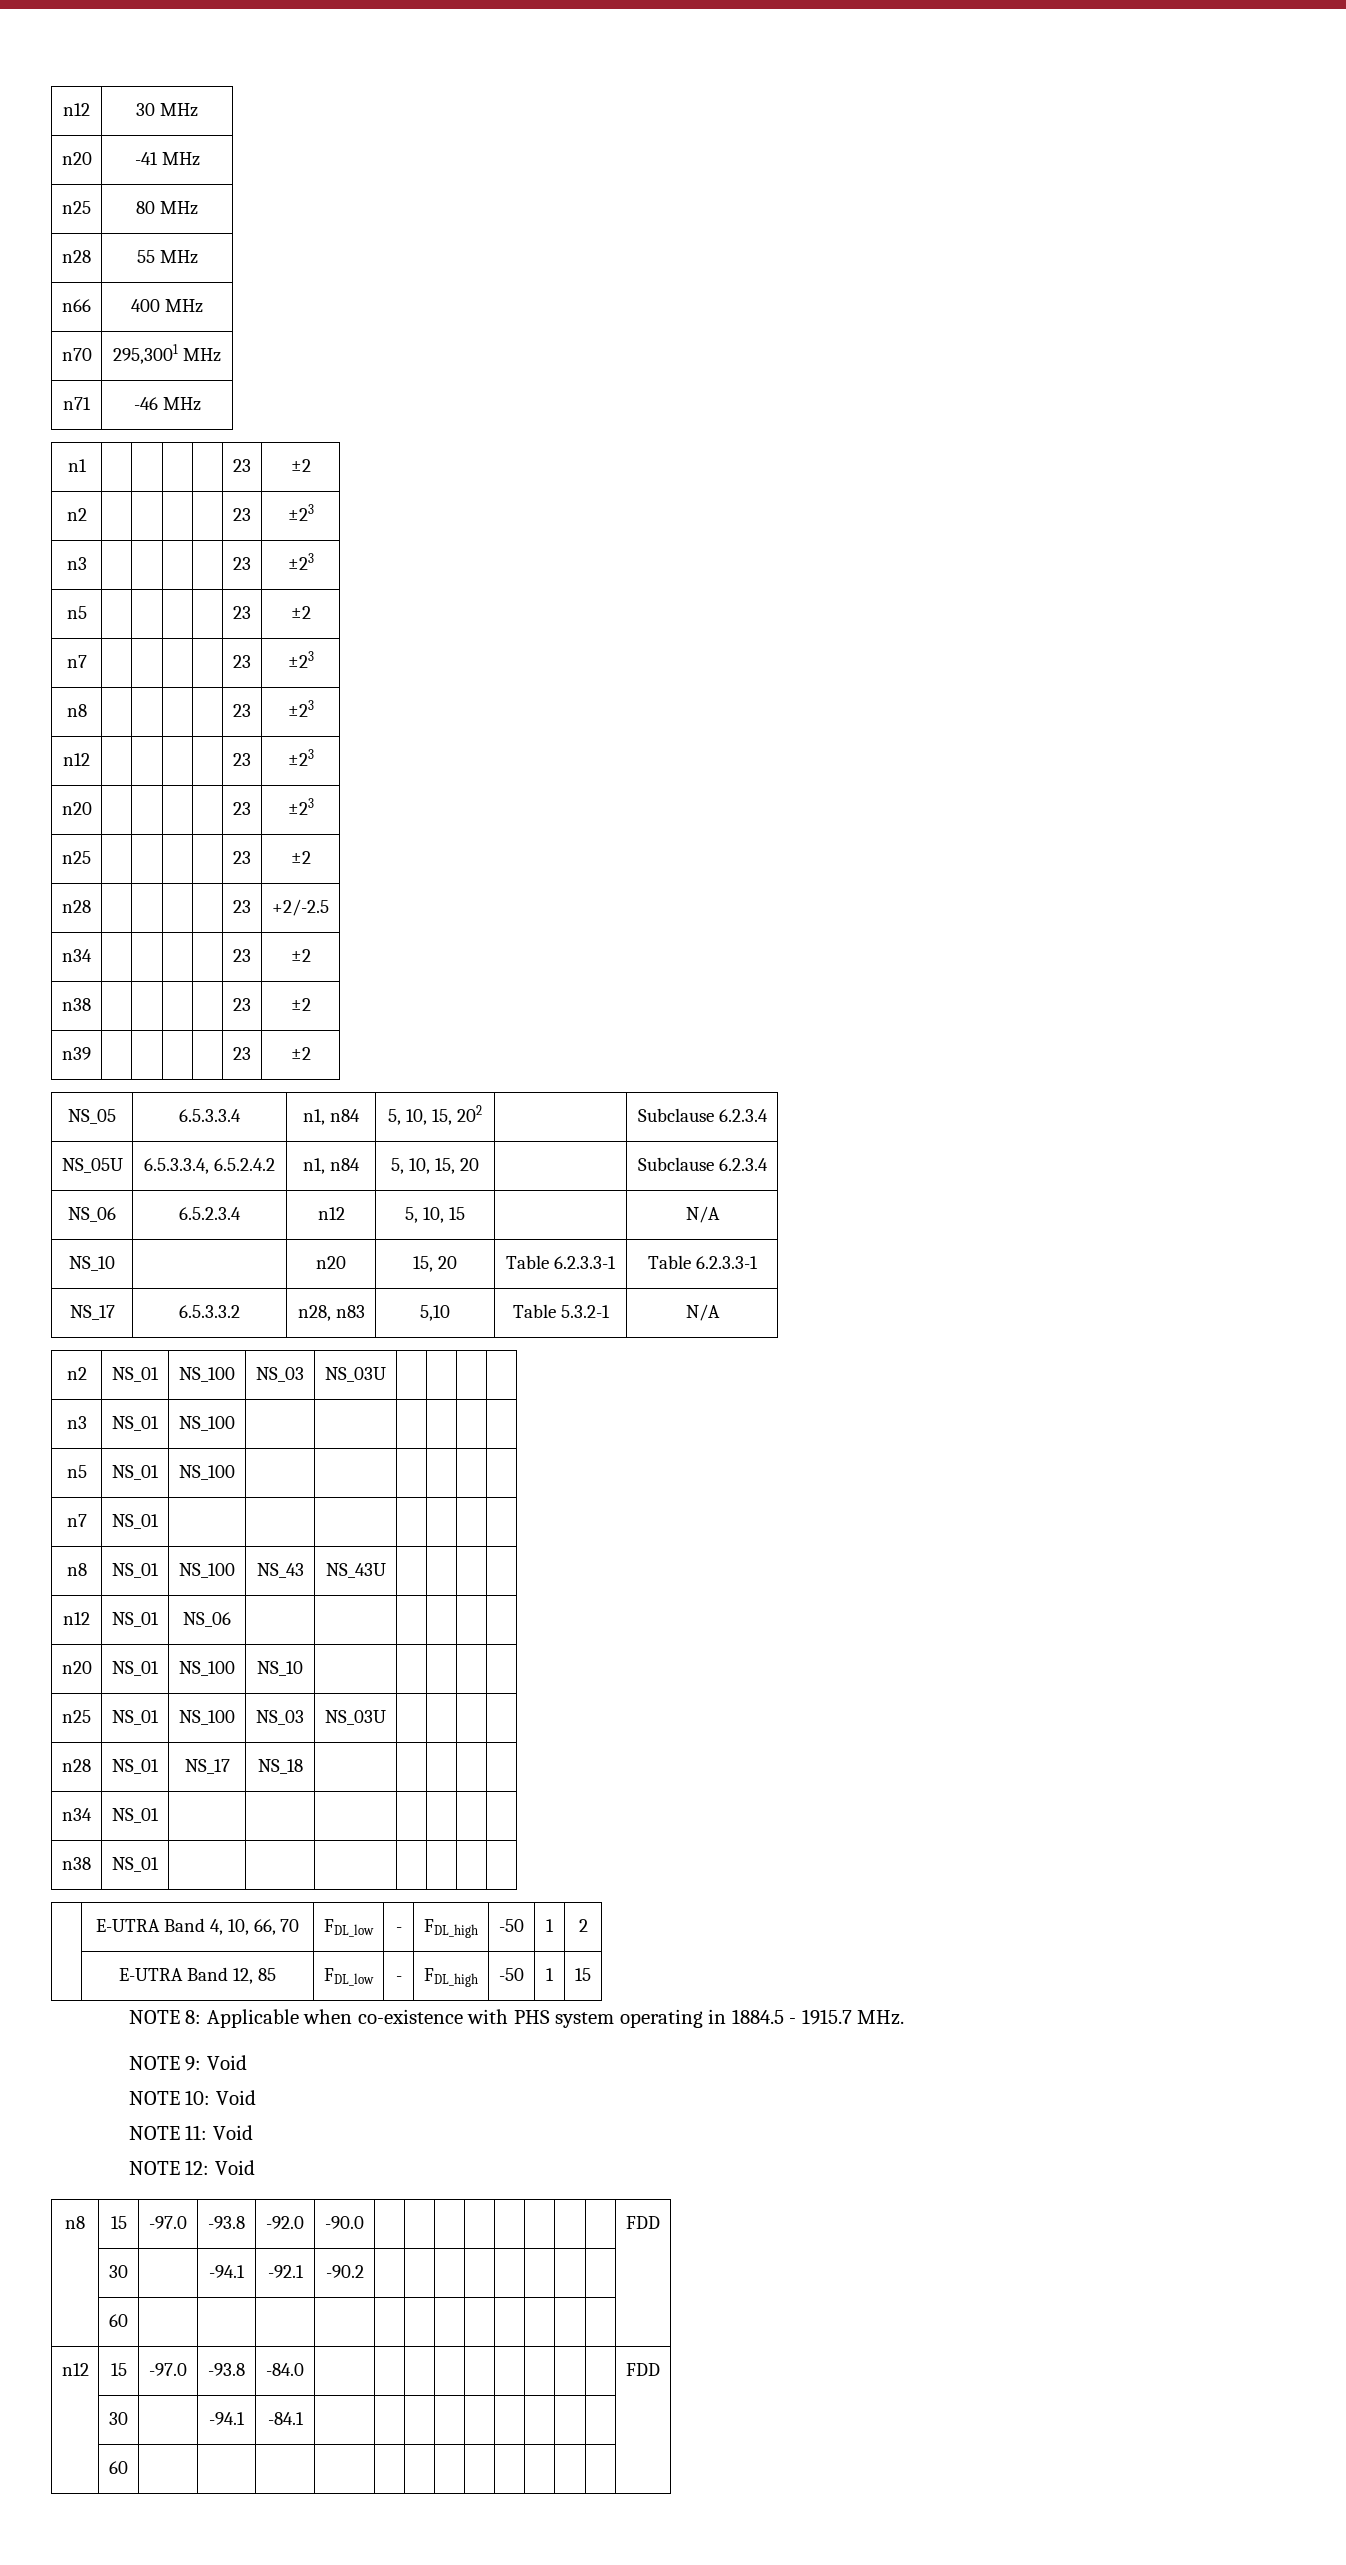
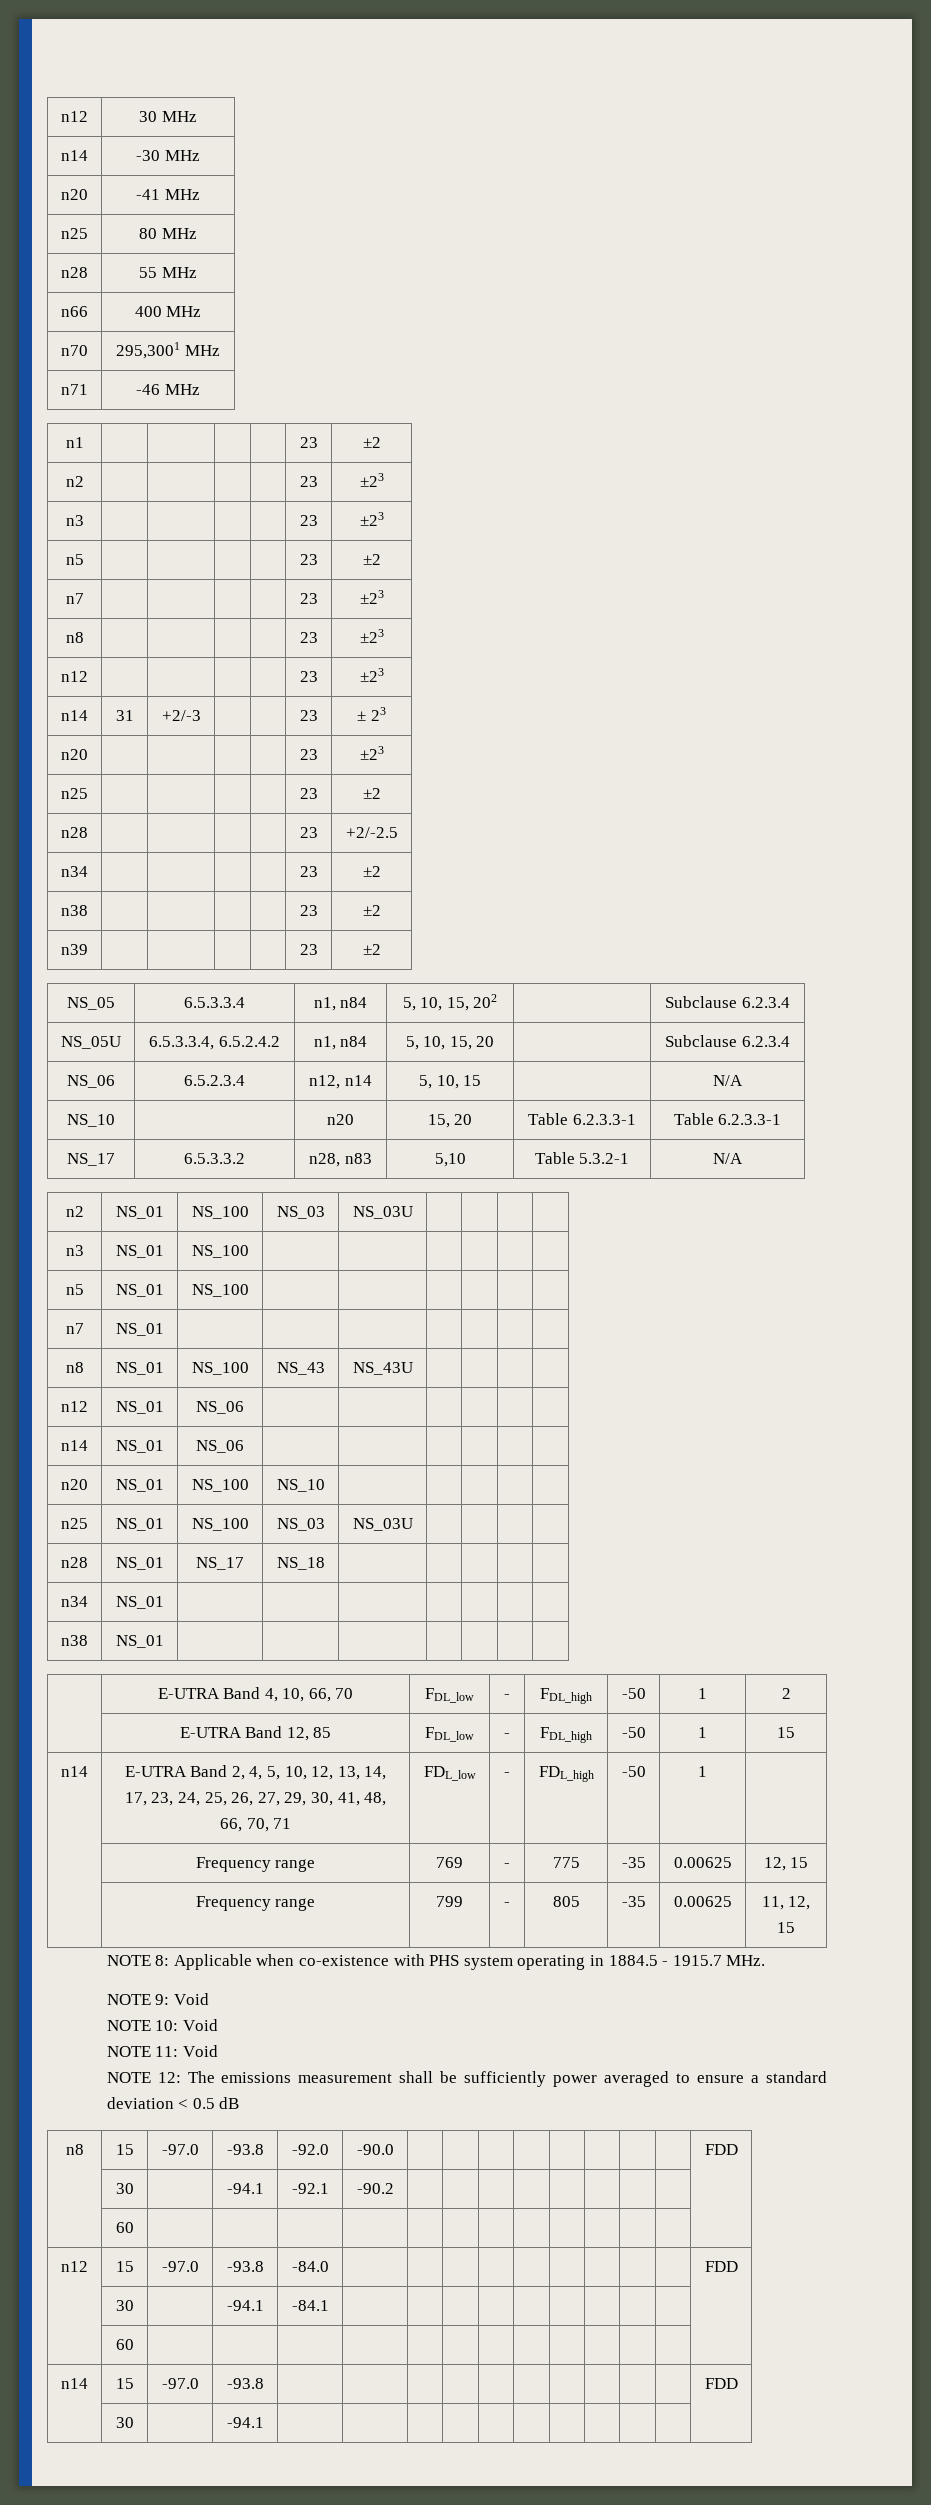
(198, 110) none -> [61,150,88,161] [136,150,200,161] // n14 | -30 MHz
(314, 757) none -> [61,710,88,721] [115,710,134,721] [161,710,201,721] [299,710,318,721] [357,707,386,721] // n14 | 31 | +2/-3 | | | 23 | ± 23
[317,1207,345,1220] n12 -> [309,1075,372,1089] n12, n14
(231, 1619) none -> [61,1440,88,1451] [115,1440,164,1453] [196,1440,244,1453] // n14 | NS_01 | NS_06 | | | | | |
(591, 1974) none -> [61,1766,88,1777] [124,1765,387,1780] [124,1792,387,1806] [219,1818,292,1832] [423,1766,476,1781] [504,1772,510,1777] [538,1766,594,1782] [621,1766,646,1777] [698,1766,707,1777] [195,1857,316,1872] [436,1857,463,1868] [504,1863,510,1868] [552,1857,580,1868] [621,1857,646,1868] [673,1857,732,1868] [763,1857,809,1871] [195,1896,316,1911] [436,1896,463,1907] [504,1902,510,1907] [552,1896,580,1907] [621,1896,646,1907] [673,1896,732,1907] [761,1896,811,1910] [777,1922,795,1933] // n14 | E-UTRA Band 2, 4, 5, 10, 12, 13, 14, 17, 23, 24, 25, 26, 27, 29, 30, 41, 48, 66, 70, 71 | FDL_low | - | FDL_high | -50 | 1 | // | Frequency range | 769 | - | 775 | -35 | 0.00625 | 12, 15 // | Frequency range | 799 | - | 805 | -35 | 0.00625 | 11, 12, 15
[214,2160,255,2175] Void -> [187,2071,828,2087] [106,2097,240,2109] The emissions measurement shall be sufficiently power averaged to ensure a standard deviation < 0.5 dB
(128, 2467) none -> [61,2378,88,2389] [115,2378,134,2389] [161,2378,199,2389] [226,2378,264,2389] [704,2378,738,2389] [115,2417,134,2428] [226,2417,264,2428] // n14 | 15 | -97.0 | -93.8 | | | | | | | | | | | FDD // | 30 | | -94.1 | | | | | | | | | | |

